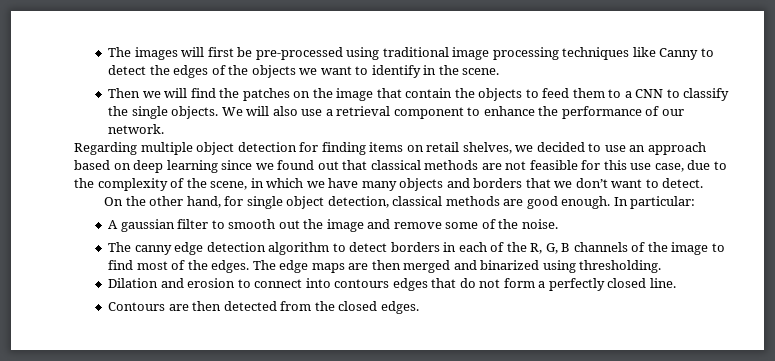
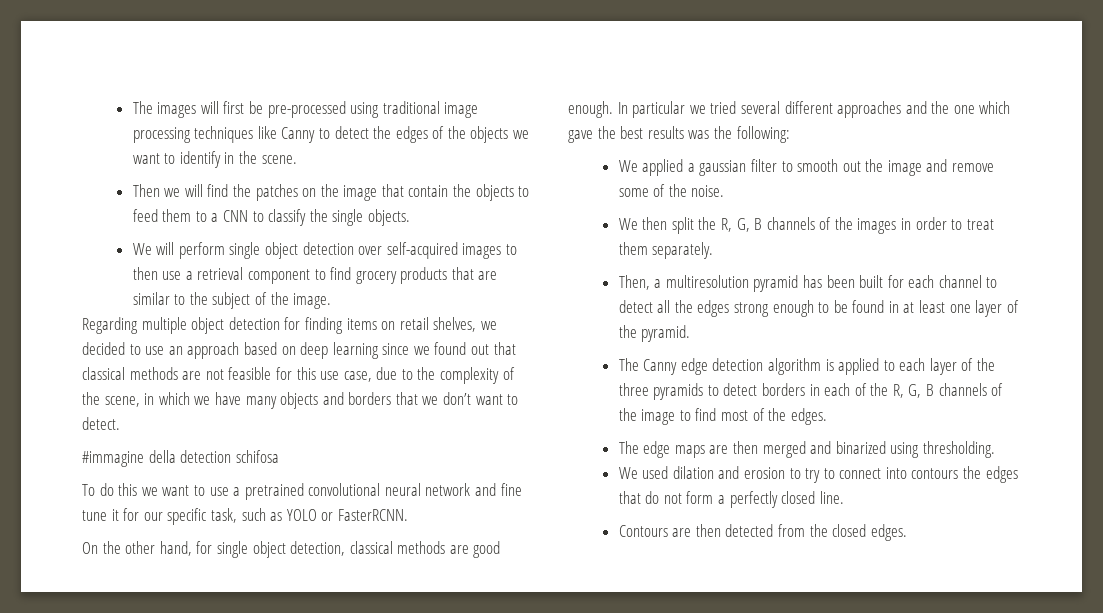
(219, 112) none -> (410, 217) //
[272,106,298,116] also -> [178,242,517,259] [132,267,158,280] perform single object detection over self-acquired images to then
[483,106,684,119] [108,124,165,134] enhance the performance of our network. -> [330,267,498,284] [132,292,332,309] find grocery products that are similar to the subject of the image.
(704, 183) none -> [82,450,279,467] [82,483,522,500] [82,508,408,525] // #immagine della detection schifosa // To do this we want to use a pretrained convolutional neural network and fine tune it for our specific task, such as YOLO or FasterRCNN.
[630,196,696,209] [108,220,119,229] particular: // A -> [632,101,1011,118] [568,126,790,143] [618,159,695,176] particular we tried several different approaches and the one which gave the best results was the following: // We applied a
[108,242,172,255] // The canny -> [618,217,994,234] [618,242,714,259] [618,275,998,292] [618,300,1019,317] [618,325,691,342] [618,358,678,375] // We then split the R, G, B channels of the images in order to treat them separately. // Then, a multiresolution pyramid has been built for each channel to detect all the edges strong enough to be found in at least one layer of the pyramid. // The Canny
(330, 248) none -> [825,358,996,375] [618,383,704,400] is applied to each layer of the three pyramids
(250, 266) none -> (827, 416) //
[108,278,159,288] Dilation -> [618,466,714,479] We used dilation
(251, 283) none -> [805,468,835,483] try to
(390, 283) none -> [963,466,982,479] the

